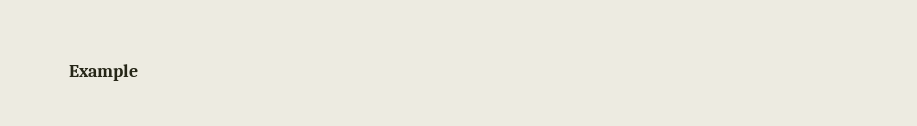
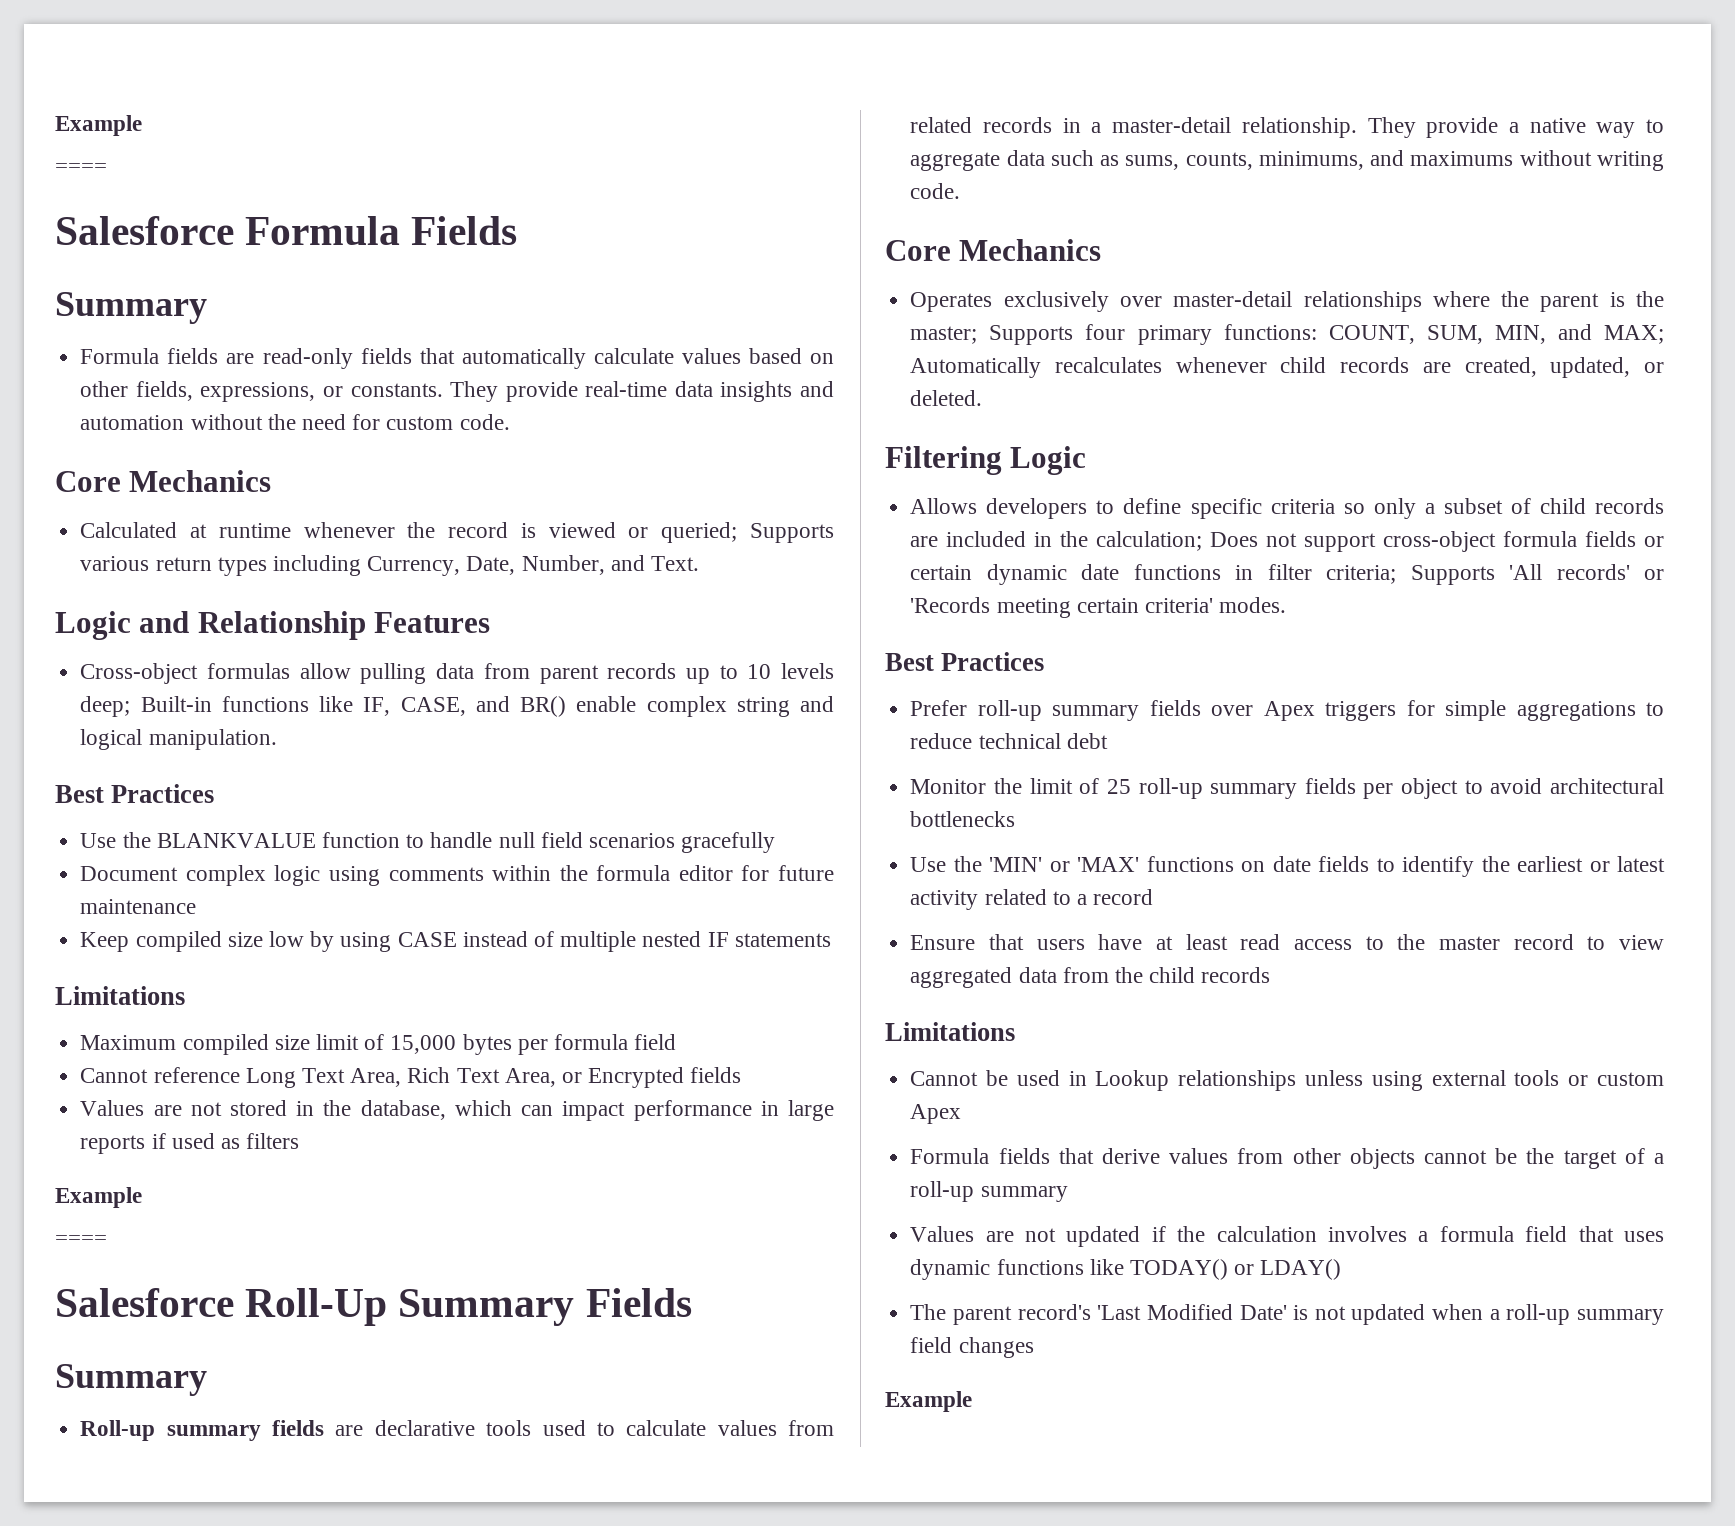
[69,64,138,81] Example -> [55,115,142,136] [55,163,107,174] [55,216,518,245] [55,292,207,324] [80,348,835,369] [80,381,835,402] [80,414,510,430] [55,470,272,492] [80,522,834,543] [80,555,699,576] [55,611,491,640] [80,663,835,684] [80,696,834,717] [80,729,277,750] [55,784,215,803] [80,832,776,853] [80,865,835,886] [80,899,197,914] [80,931,831,952] [55,986,185,1005] [80,1034,677,1055] [80,1067,742,1088] [80,1100,835,1121] [80,1133,300,1154] [55,1187,142,1208] [55,1235,107,1246] [55,1288,692,1326] [55,1364,207,1396] [80,1420,834,1441] [910,117,1665,138] [910,150,1664,171] [910,183,961,199] [885,239,1102,261] [910,291,1664,312] [910,324,1664,345] [910,357,1664,378] [910,390,983,406] [885,446,1087,475] [910,498,1664,519] [910,531,1664,552] [910,564,1664,585] [910,597,1287,618] [885,652,1045,671] [910,700,1664,721] [910,733,1108,749] [910,778,1664,799] [910,811,1016,827] [910,856,1665,877] [910,889,1154,910] [910,934,1664,950] [910,967,1271,988] [885,1022,1015,1041] [910,1070,1664,1091] [910,1104,962,1124] [910,1148,1665,1169] [910,1181,1068,1202] [910,1226,1664,1247] [910,1259,1342,1280] [910,1304,1664,1325] [910,1337,1034,1358] [885,1391,972,1412] Example // ==== // Salesforce Formula Fields // Summary // Formula fields are read-only fields that automatically calculate values based on other fields, expressions, or constants. They provide real-time data insights and automation without the need for custom code. // Core Mechanics // Calculated at runtime whenever the record is viewed or queried; Supports various return types including Currency, Date, Number, and Text. // Logic and Relationship Features // Cross-object formulas allow pulling data from parent records up to 10 levels deep; Built-in functions like IF, CASE, and BR() enable complex string and logical manipulation. // Best Practices // Use the BLANKVALUE function to handle null field scenarios gracefully // Document complex logic using comments within the formula editor for future maintenance // Keep compiled size low by using CASE instead of multiple nested IF statements // Limitations // Maximum compiled size limit of 15,000 bytes per formula field // Cannot reference Long Text Area, Rich Text Area, or Encrypted fields // Values are not stored in the database, which can impact performance in large reports if used as filters // Example // ==== // Salesforce Roll-Up Summary Fields // Summary // Roll-up summary fields are declarative tools used to calculate values from related records in a master-detail relationship. They provide a native way to aggregate data such as sums, counts, minimums, and maximums without writing code. // Core Mechanics // Operates exclusively over master-detail relationships where the parent is the master; Supports four primary functions: COUNT, SUM, MIN, and MAX; Automatically recalculates whenever child records are created, updated, or deleted. // Filtering Logic // Allows developers to define specific criteria so only a subset of child records are included in the calculation; Does not support cross-object formula fields or certain dynamic date functions in filter criteria; Supports 'All records' or 'Records meeting certain criteria' modes. // Best Practices // Prefer roll-up summary fields over Apex triggers for simple aggregations to reduce technical debt // Monitor the limit of 25 roll-up summary fields per object to avoid architectural bottlenecks // Use the 'MIN' or 'MAX' functions on date fields to identify the earliest or latest activity related to a record // Ensure that users have at least read access to the master record to view aggregated data from the child records // Limitations // Cannot be used in Lookup relationships unless using external tools or custom Apex // Formula fields that derive values from other objects cannot be the target of a roll-up summary // Values are not updated if the calculation involves a formula field that uses dynamic functions like TODAY() or LDAY() // The parent record's 'Last Modified Date' is not updated when a roll-up summary field changes // Example

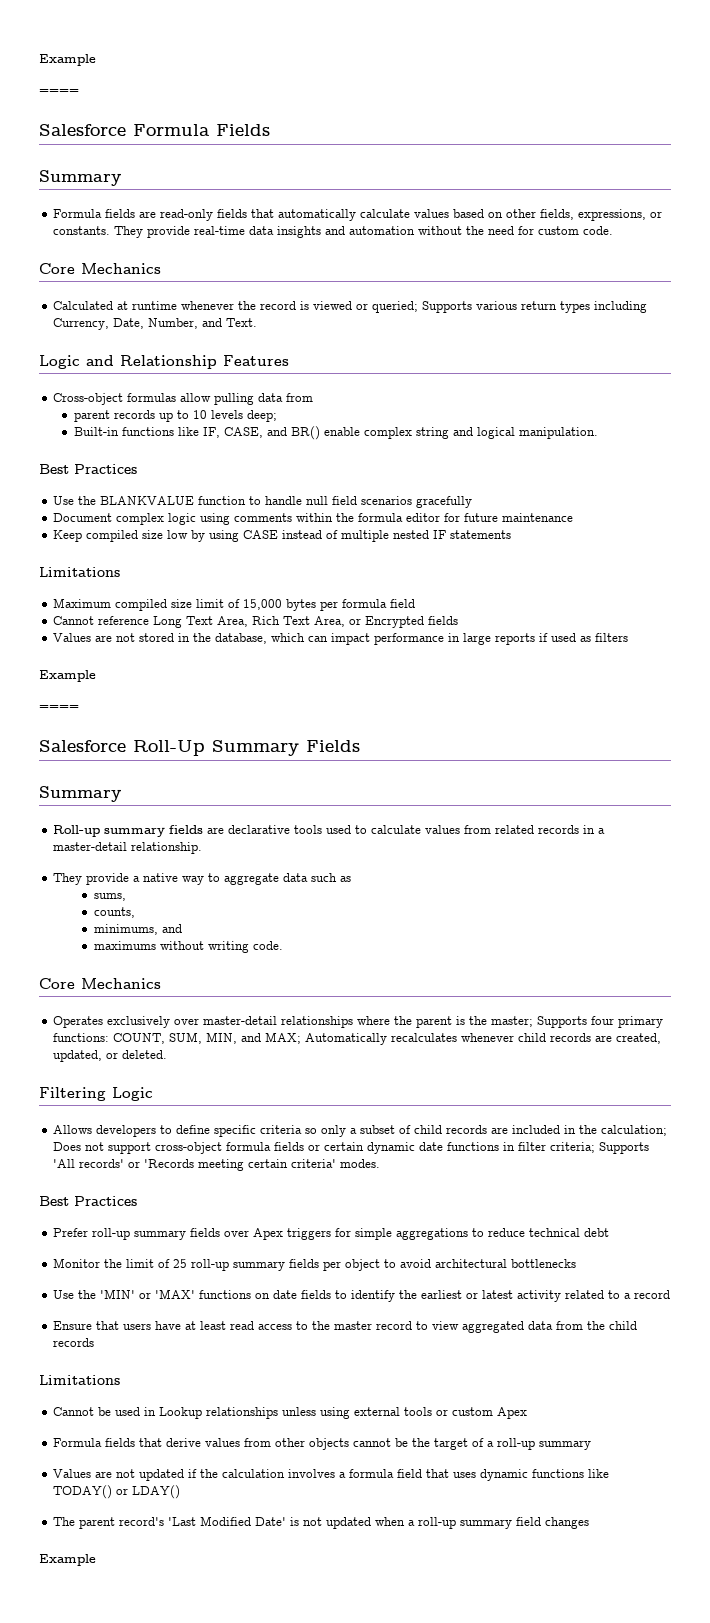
(530, 671) none -> (314, 397) //
(131, 706) none -> (277, 416) //
(1357, 127) none -> (203, 848) //
(1120, 160) none -> (352, 879) //
(1180, 162) none -> (126, 897) //
(1253, 161) none -> (135, 912) //
(1405, 158) none -> (182, 928) //

